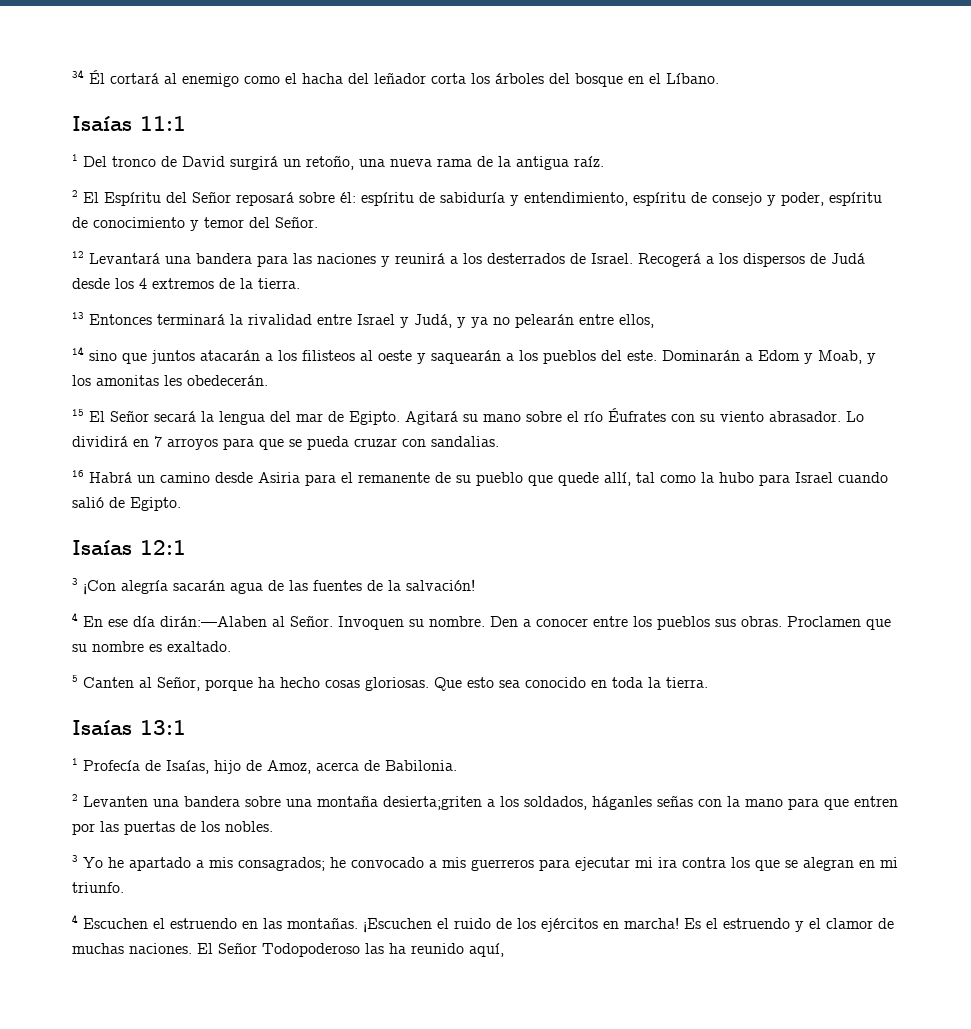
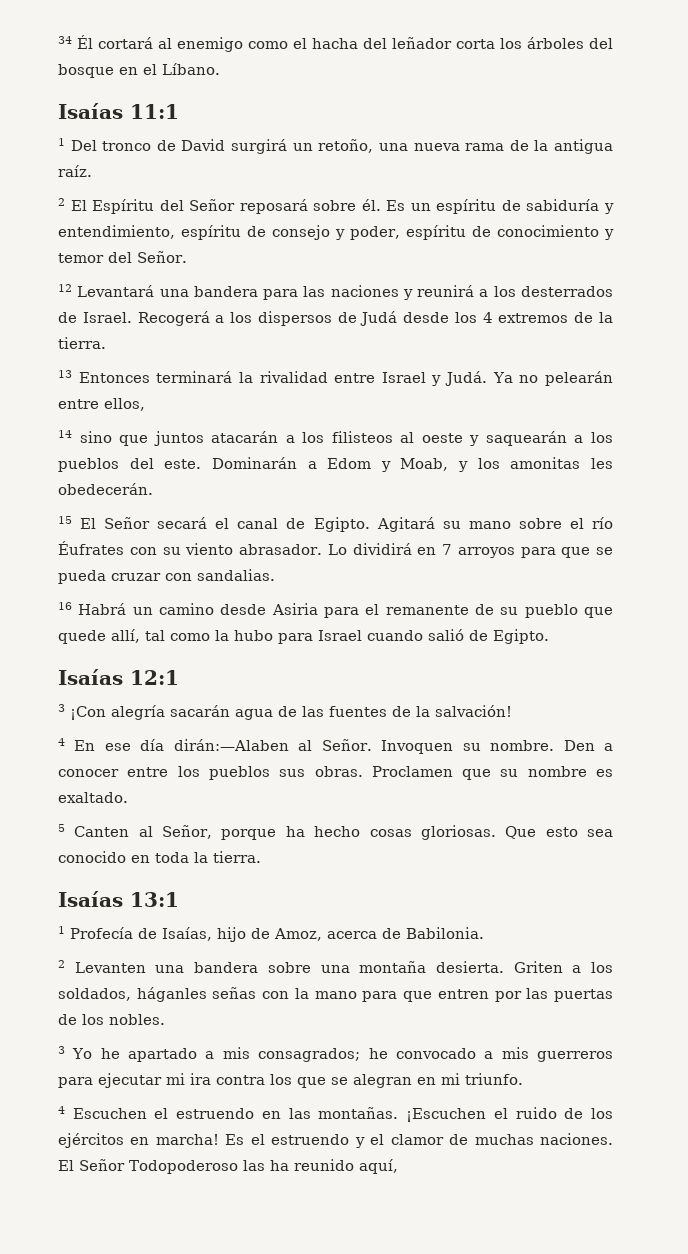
[340,192,356,203] él: -> [361,199,431,211] él. Es un
[414,314,488,328] Judá, y ya -> [445,371,513,386] Judá. Ya
[201,411,323,425] la lengua del mar -> [215,518,279,529] el canal
[383,796,482,810] desierta;griten -> [435,961,563,973] desierta. Griten

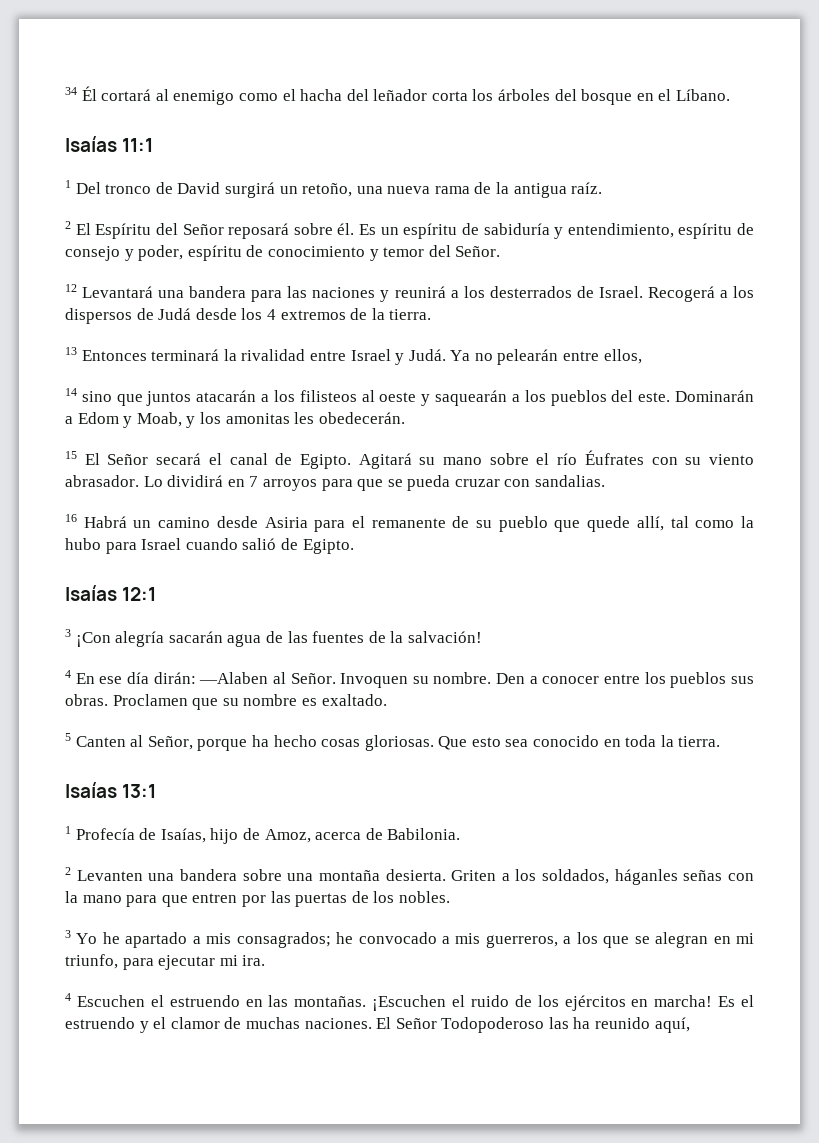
[173,739,289,751] dirán:—Alaben -> [153,672,269,684] dirán: —Alaben
[537,1051,613,1062] [58,1073,265,1088] guerreros para ejecutar mi ira contra -> [485,935,572,948] guerreros, a
[465,1073,523,1085] triunfo. -> [65,954,266,970] triunfo, para ejecutar mi ira.

